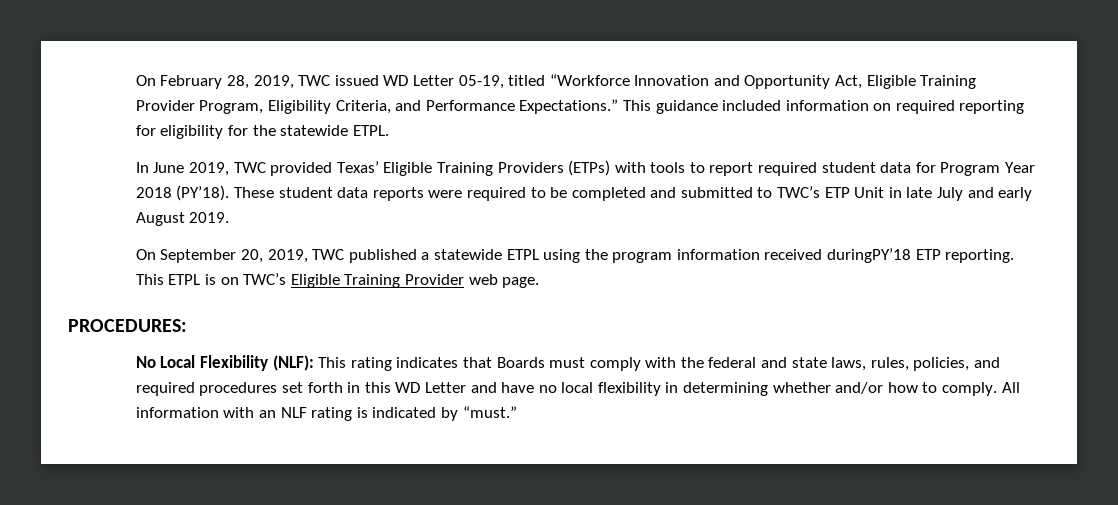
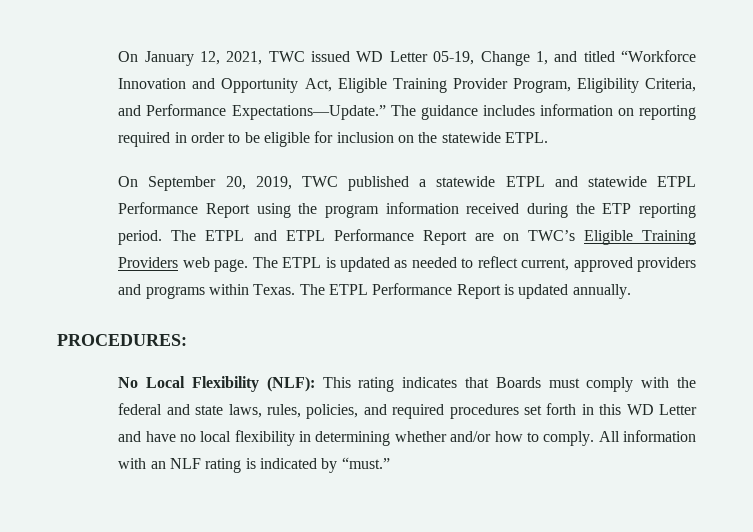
[135,75,294,89] On February 28, 2019, -> [118,51,263,66] On January 12, 2021,
(504, 82) none -> [480,51,578,66] Change 1, and
[519,99,1025,114] [135,125,389,139] [135,160,1036,176] [135,185,1033,201] [135,212,230,226] Expectations.” This guidance included information on required reporting for eligibility for the statewide ETPL. // In June 2019, TWC provided Texas’ Eligible Training Providers (ETPs) with tools to report required student data for Program Year 2018 (PY’18). These student data reports were required to be completed and submitted to TWC’s ETP Unit in late July and early August 2019. -> [231,104,696,120] [118,131,548,147] Expectations―Update.” The guidance includes information on reporting required in order to be eligible for inclusion on the statewide ETPL.
(539, 254) none -> [554,176,696,187] [118,202,251,218] and statewide ETPL Performance Report
[827,248,1015,263] [135,274,216,285] duringPY’18 ETP reporting. This ETPL is -> [527,203,696,218] [118,229,494,245] during the ETP reporting period. The ETPL and ETPL Performance Report are
[404,274,464,285] Provider -> [118,257,179,268] Providers
(540, 282) none -> [252,256,697,272] [118,283,631,299] The ETPL is updated as needed to reflect current, approved providers and programs within Texas. The ETPL Performance Report is updated annually.

